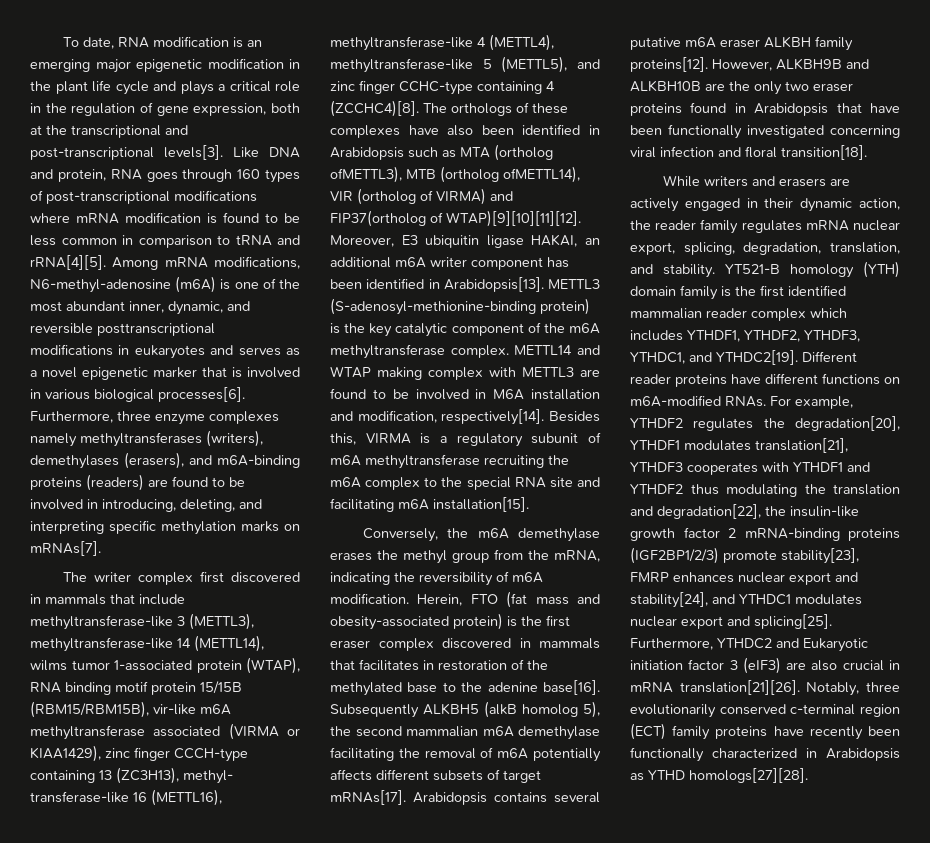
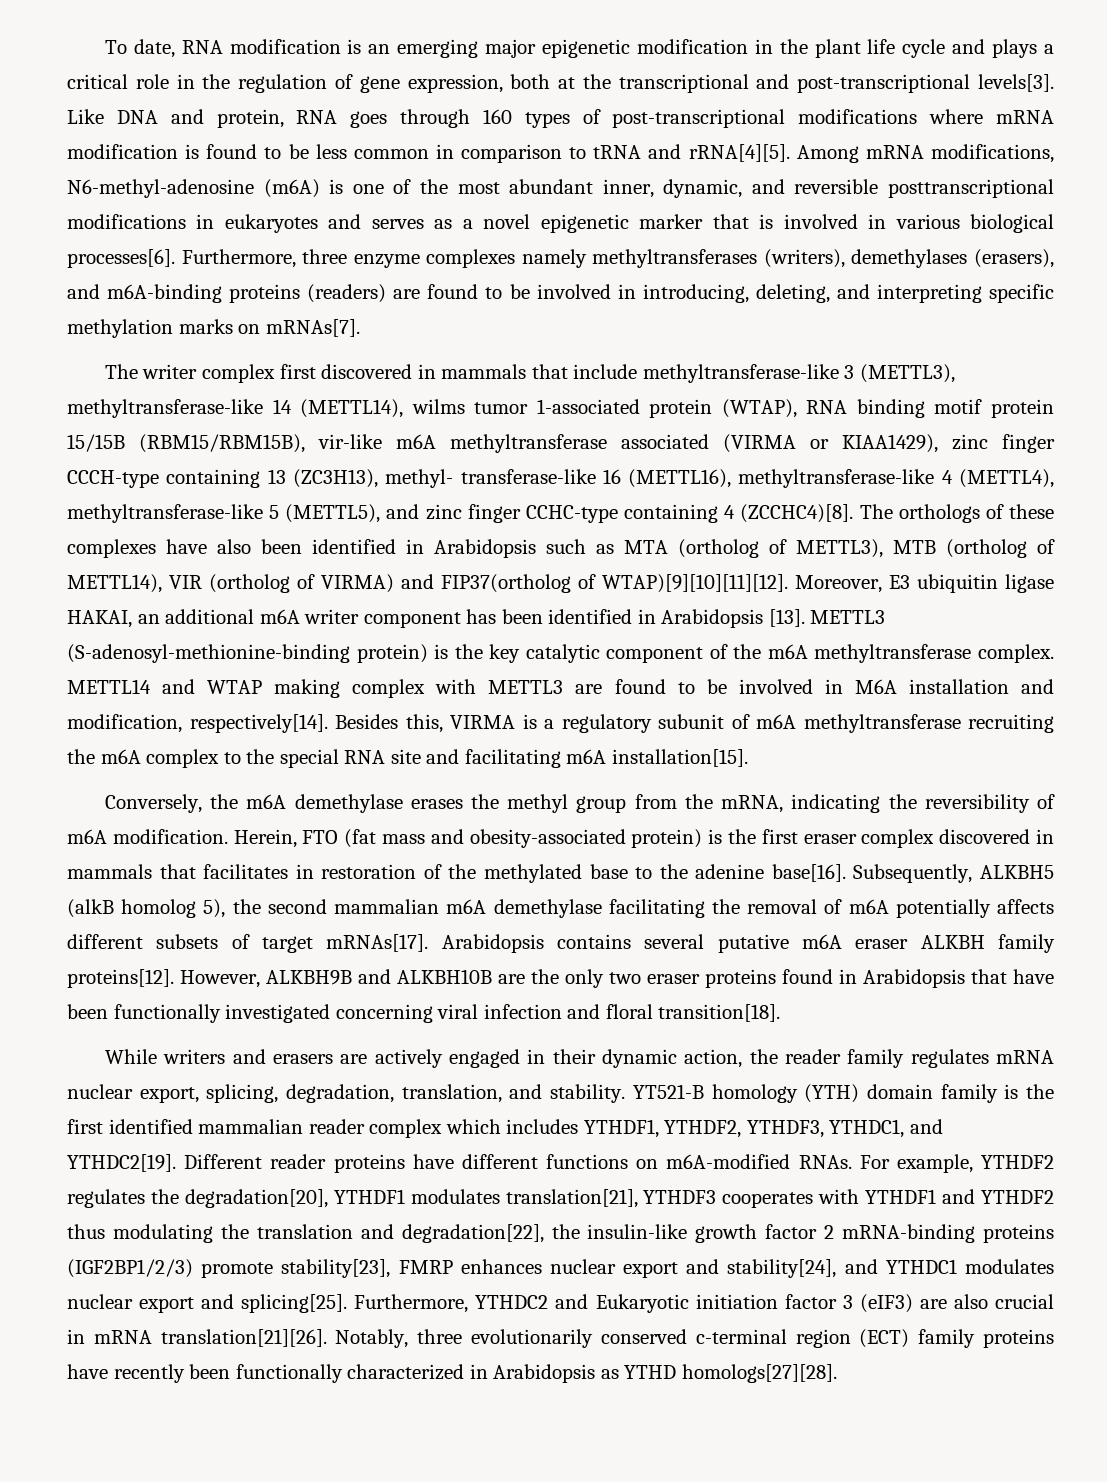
[330,166,580,183] ofMETTL3), MTB (ortholog ofMETTL14), -> [769,539,1055,558] [67,574,162,593] of METTL3), MTB (ortholog of METTL14),
[443,277,544,292] Arabidopsis[13]. -> [661,609,805,628] Arabidopsis [13].
[330,704,419,718] Subsequently -> [853,864,973,883] Subsequently,

